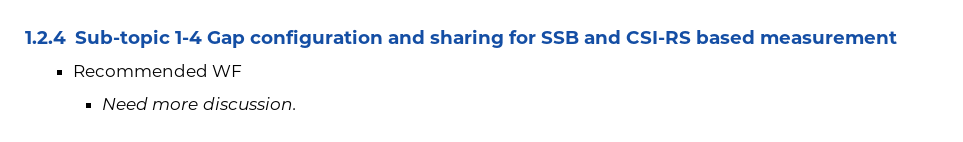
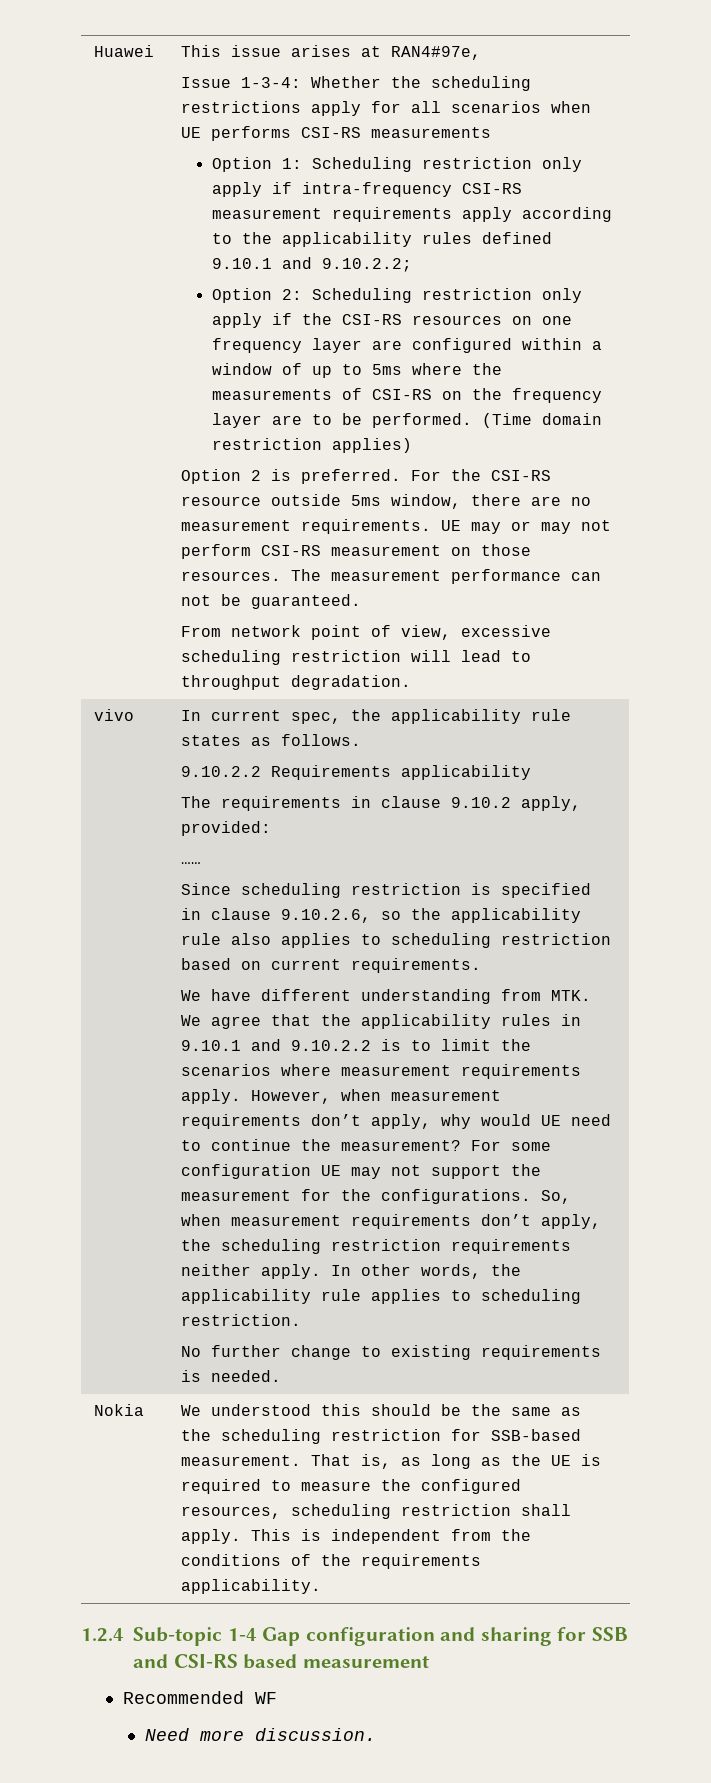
(25, 37) none -> [94,45,155,57] [181,45,482,60] [181,76,532,91] [181,101,592,116] [181,126,492,141] [211,157,582,172] [211,182,522,197] [211,207,612,222] [211,232,552,247] [211,257,412,272] [211,288,582,303] [211,313,572,328] [211,338,602,353] [211,363,502,378] [211,388,602,403] [211,413,602,428] [211,438,412,453] [181,469,552,484] [181,494,592,509] [181,519,612,534] [181,544,532,559] [181,569,602,584] [181,594,362,609] [181,625,552,640] [181,650,532,665] [181,675,412,690] [94,709,135,721] [181,709,572,724] [181,734,362,746] [181,765,532,780] [181,796,582,811] [181,821,272,836] [181,862,202,864] [181,883,592,898] [181,908,582,923] [181,933,612,948] [181,958,482,973] [181,989,592,1004] [181,1014,582,1029] [181,1039,532,1051] [181,1064,582,1079] [181,1089,502,1104] [181,1114,612,1129] [181,1139,552,1151] [181,1164,542,1179] [181,1189,572,1204] [181,1214,602,1229] [181,1239,572,1254] [181,1264,522,1279] [181,1289,582,1304] [181,1314,302,1326] [181,1345,602,1360] [181,1370,282,1382] [94,1404,145,1416] [181,1404,582,1416] [181,1429,582,1444] [181,1454,602,1469] [181,1479,522,1494] [181,1504,572,1519] [181,1529,532,1544] [181,1554,482,1569] [181,1579,322,1594] Huawei | This issue arises at RAN4#97e, // Issue 1-3-4: Whether the scheduling restrictions apply for all scenarios when UE performs CSI-RS measurements // Option 1: Scheduling restriction only apply if intra-frequency CSI-RS measurement requirements apply according to the applicability rules defined 9.10.1 and 9.10.2.2; // Option 2: Scheduling restriction only apply if the CSI-RS resources on one frequency layer are configured within a window of up to 5ms where the measurements of CSI-RS on the frequency layer are to be performed. (Time domain restriction applies) // Option 2 is preferred. For the CSI-RS resource outside 5ms window, there are no measurement requirements. UE may or may not perform CSI-RS measurement on those resources. The measurement performance can not be guaranteed. // From network point of view, excessive scheduling restriction will lead to throughput degradation. // vivo | In current spec, the applicability rule states as follows. // 9.10.2.2 Requirements applicability // The requirements in clause 9.10.2 apply, provided: // …… // Since scheduling restriction is specified in clause 9.10.2.6, so the applicability rule also applies to scheduling restriction based on current requirements. // We have different understanding from MTK. We agree that the applicability rules in 9.10.1 and 9.10.2.2 is to limit the scenarios where measurement requirements apply. However, when measurement requirements don’t apply, why would UE need to continue the measurement? For some configuration UE may not support the measurement for the configurations. So, when measurement requirements don’t apply, the scheduling restriction requirements neither apply. In other words, the applicability rule applies to scheduling restriction. // No further change to existing requirements is needed. // Nokia | We understood this should be the same as the scheduling restriction for SSB-based measurement. That is, as long as the UE is required to measure the configured resources, scheduling restriction shall apply. This is independent from the conditions of the requirements applicability. //

